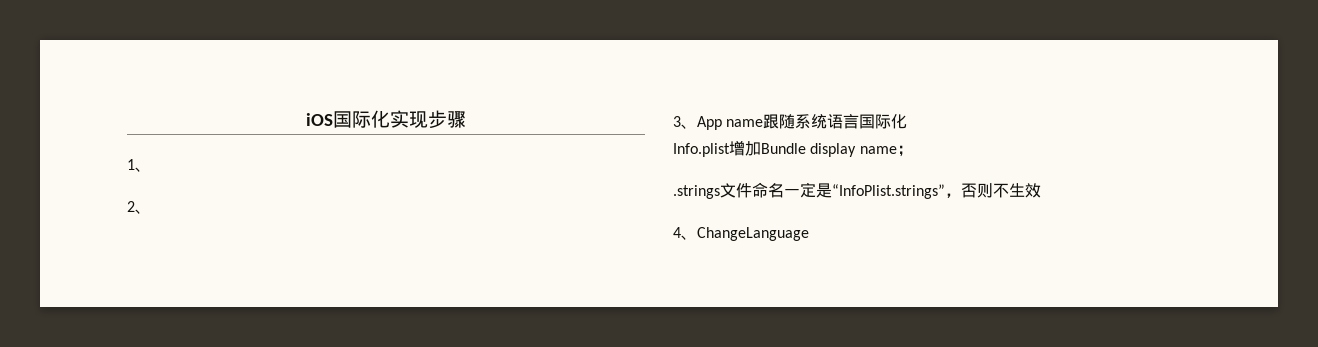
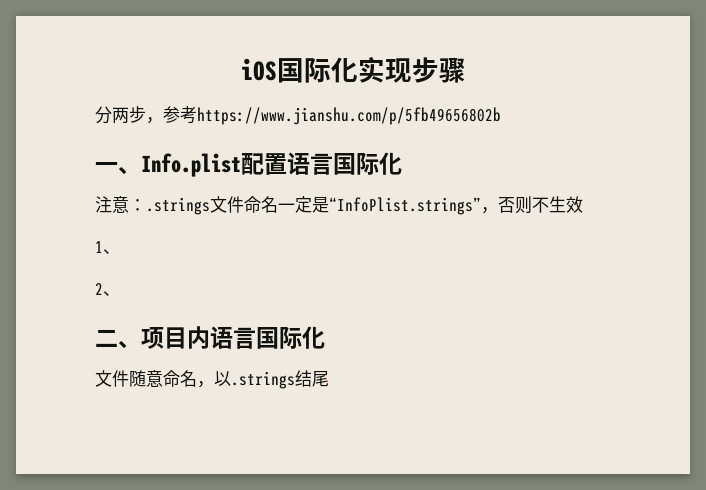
[127,159,151,172] [127,201,151,214] [673,114,908,130] [673,140,913,157] 1、 // 2、 // 3、App name跟随系统语言国际化 // Info.plist增加Bundle display name； // -> [95,106,501,125] [95,152,402,177] [95,196,146,213] 分两步，参考https://www.jianshu.com/p/5fb49656802b // 一、Info.plist配置语言国际化 // 注意：
[673,227,809,241] 4、ChangeLanguage -> [95,241,120,254] [95,283,120,296] [95,326,325,349] [95,370,329,389] 1、 // 2、 // 二、项目内语言国际化 // 文件随意命名，以.strings结尾

